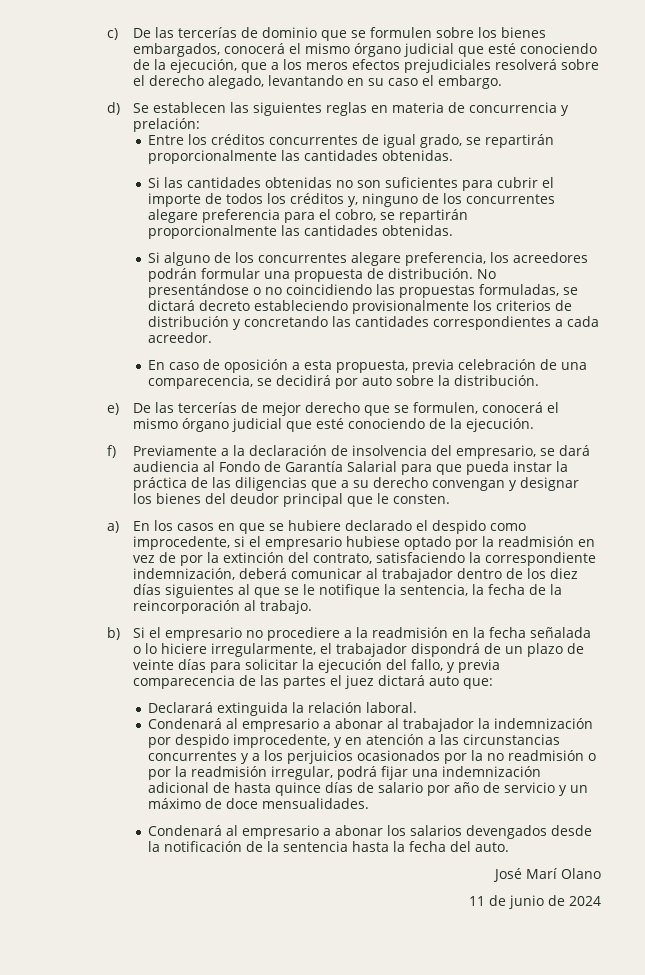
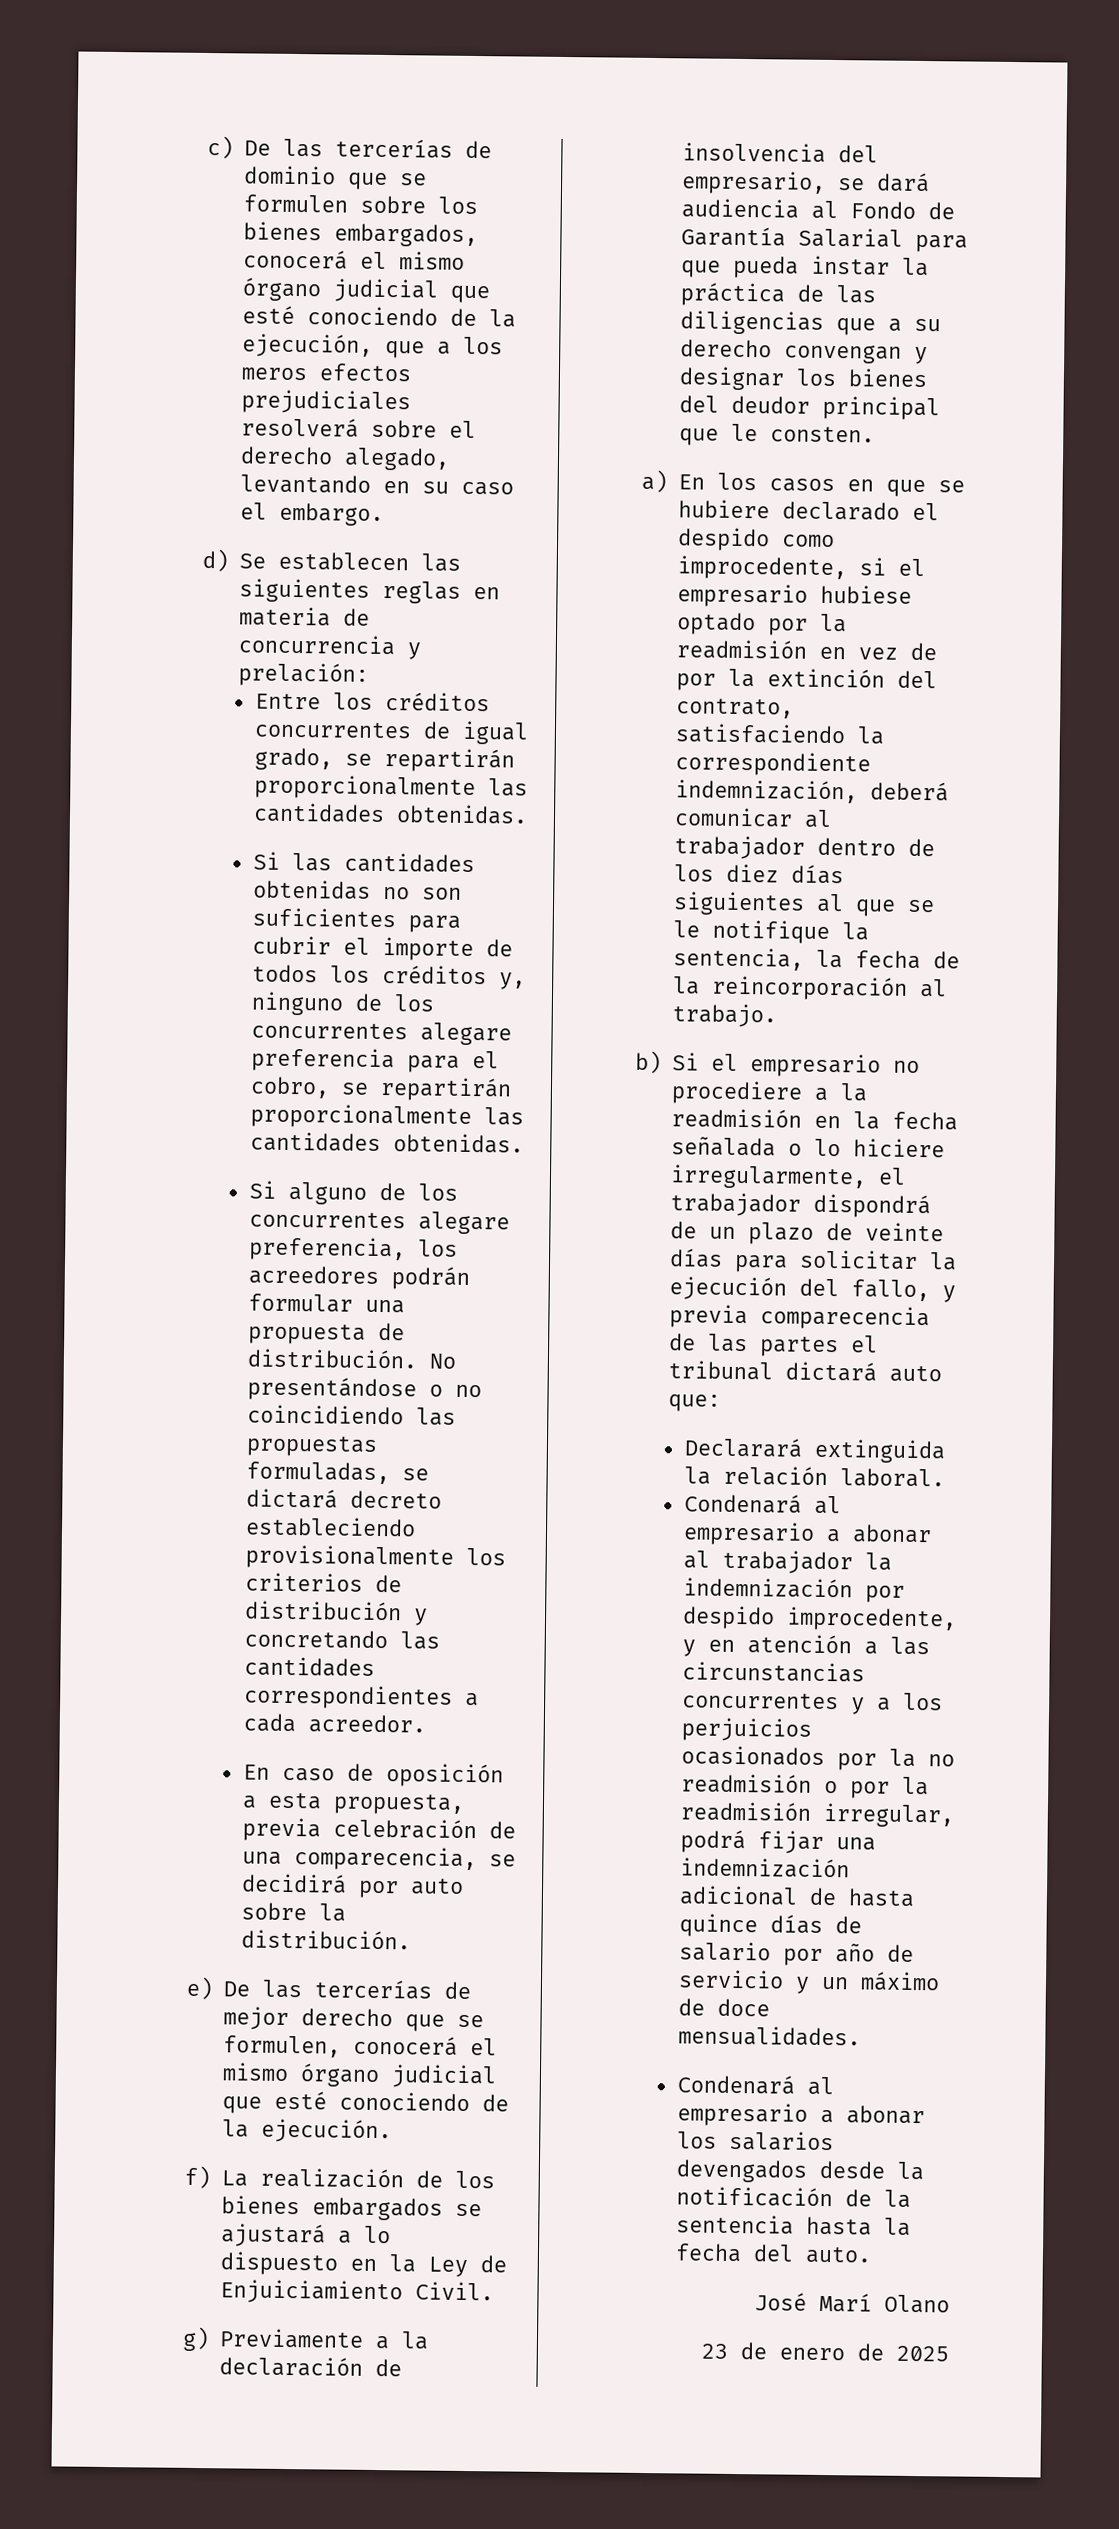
(116, 451) none -> [221,2167,496,2189] [221,2195,483,2221] [221,2223,392,2248] [220,2251,508,2278] [220,2279,495,2305] [182,2326,211,2352] La realización de los bienes embargados se ajustará a lo dispuesto en la Ley de Enjuiciamiento Civil. // g)
[345,675,375,689] juez -> [668,1360,774,1381] tribunal
[469,895,601,909] 11 de junio de 2024 -> [701,2342,949,2362] 23 de enero de 2025

